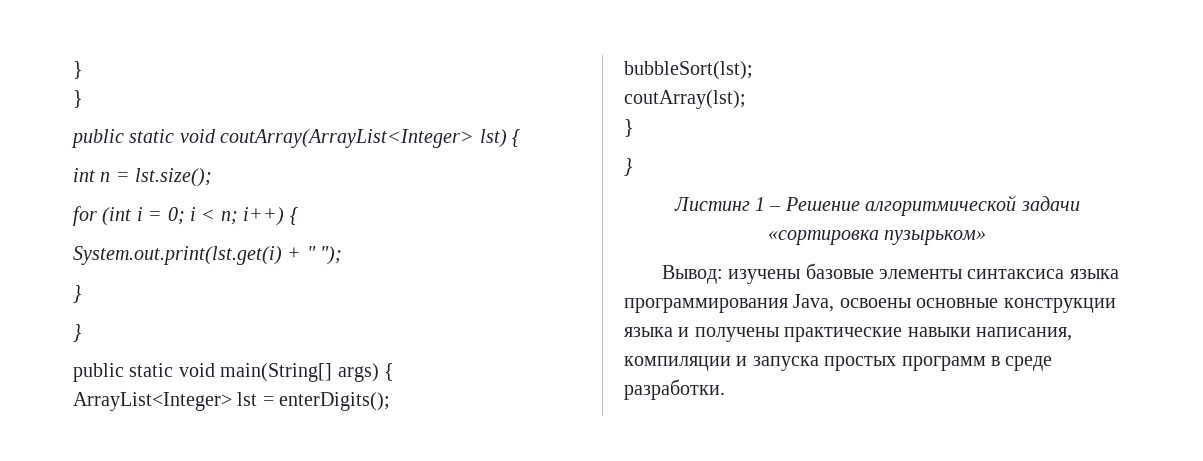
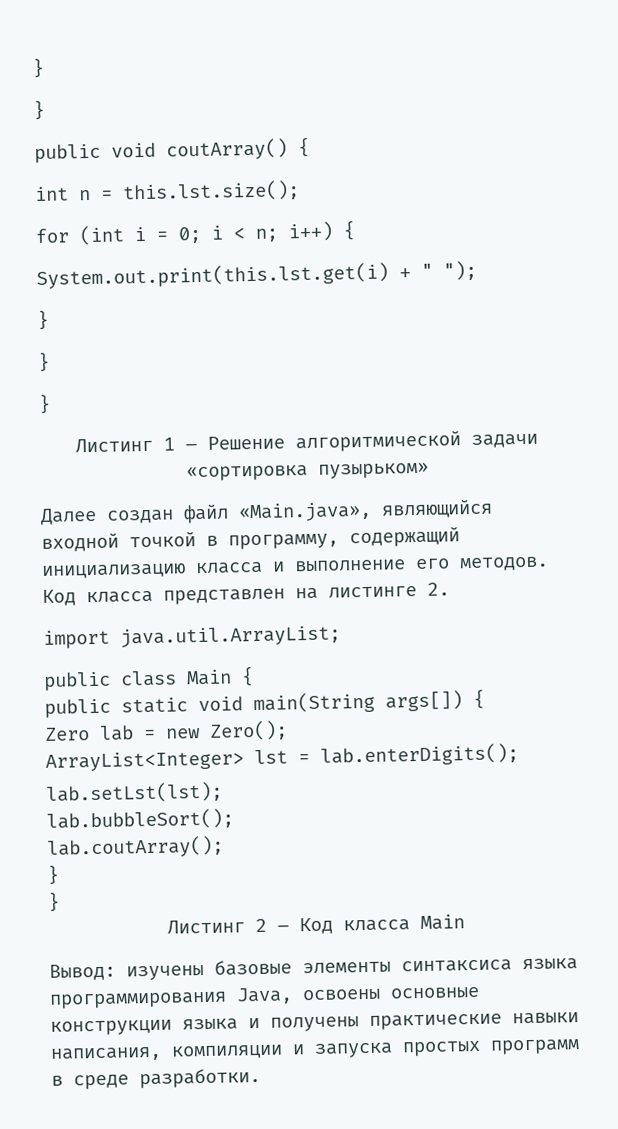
[73,61,83,79] [73,90,83,108] [71,129,507,148] } // } // public static void coutArray(ArrayList<Integer> lst) -> [32,57,44,79] [33,99,45,121] [34,138,288,164] } // } // public void coutArray()
[135,168,213,187] lst.size(); -> [122,180,300,203] this.lst.size();
[73,246,282,265] System.out.print(lst.get(i) -> [36,262,389,289] System.out.print(this.lst.get(i)
[73,363,394,382] [73,392,391,411] [624,61,753,80] [624,90,746,109] [624,119,634,137] // public static void main(String[] args) { // ArrayList<Integer> lst = enterDigits(); // bubbleSort(lst); // coutArray(lst); // } -> (50, 361) none
(987, 237) none -> [40,498,493,525] [41,526,460,552] [41,556,549,579] [42,582,450,606] [43,625,341,649] [43,666,254,691] [44,688,485,718] [44,720,288,741] [45,743,519,772] [46,781,223,804] [46,808,234,831] [47,835,224,859] [47,864,59,885] [48,891,60,912] [166,914,465,935] // Далее создан файл «Main.java», являющийся входной точкой в программу, содержащий инициализацию класса и выполнение его методов. Код класса представлен на листинге 2. // import java.util.ArrayList; // public class Main { // public static void main(String args[]) { // Zero lab = new Zero(); // ArrayList<Integer> lst = lab.enterDigits(); // lab.setLst(lst); // lab.bubbleSort(); // lab.coutArray(); // } // } // Листинг 2 – Код класса Main

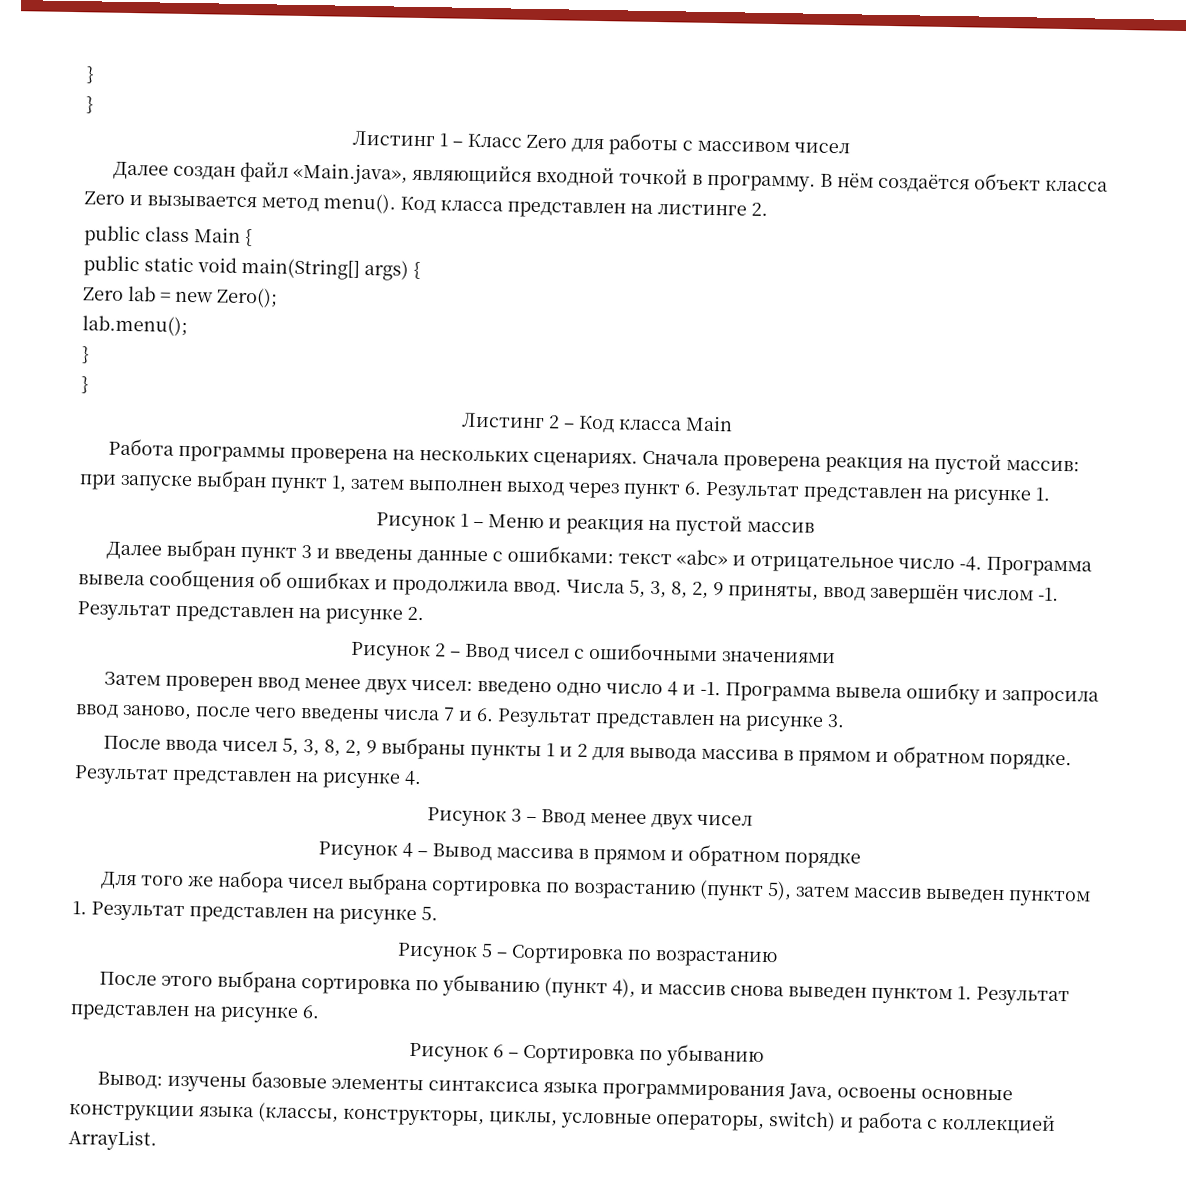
[32,57,44,79] [33,99,45,121] [34,136,310,164] [34,180,300,203] [35,220,356,246] [36,260,477,289] [37,309,49,330] [38,351,50,372] [38,393,51,414] [75,430,538,454] [186,461,429,482] } // } // public void coutArray() { // int n = this.lst.size(); // for (int i = 0; i < n; i++) { // System.out.print(this.lst.get(i) + " "); // } // } // } // Листинг 1 – Решение алгоритмической задачи «сортировка пузырьком» -> [86,66,95,84] [86,96,94,114] [352,130,850,156] } // } // Листинг 1 – Класс Zero для работы с массивом чисел
[228,526,460,550] [41,556,549,579] программу, содержащий инициализацию класса и выполнение его методов. -> [706,173,1108,193] [84,191,396,214] программу. В нём создаётся объект класса Zero и вызывается метод menu().
[43,625,341,649] // import java.util.ArrayList; -> (768, 209) none
[253,690,463,715] main(String args[]) -> [241,257,409,281] main(String[] args)
[45,743,519,772] [46,781,223,804] [46,808,234,831] [47,835,224,859] ArrayList<Integer> lst = lab.enterDigits(); // lab.setLst(lst); // lab.bubbleSort(); // lab.coutArray(); -> [82,315,188,337] lab.menu();
(465, 922) none -> [107,438,1080,475] [79,470,1051,506] [375,512,815,537] [105,539,1092,577] [78,569,1059,605] [77,601,424,625] [349,641,836,664] [103,671,1099,707] [75,704,845,732] [102,735,1072,771] [74,765,422,789] [427,807,753,830] [317,841,861,869] [100,870,1091,907] [72,901,438,926] [397,942,778,968] [98,970,1070,1007] [70,1004,320,1024] [408,1042,764,1067] // Работа программы проверена на нескольких сценариях. Сначала проверена реакция на пустой массив: при запуске выбран пункт 1, затем выполнен выход через пункт 6. Результат представлен на рисунке 1. // Рисунок 1 – Меню и реакция на пустой массив // Далее выбран пункт 3 и введены данные с ошибками: текст «abc» и отрицательное число -4. Программа вывела сообщения об ошибках и продолжила ввод. Числа 5, 3, 8, 2, 9 приняты, ввод завершён числом -1. Результат представлен на рисунке 2. // Рисунок 2 – Ввод чисел с ошибочными значениями // Затем проверен ввод менее двух чисел: введено одно число 4 и -1. Программа вывела ошибку и запросила ввод заново, после чего введены числа 7 и 6. Результат представлен на рисунке 3. // После ввода чисел 5, 3, 8, 2, 9 выбраны пункты 1 и 2 для вывода массива в прямом и обратном порядке. Результат представлен на рисунке 4. // Рисунок 3 – Ввод менее двух чисел // Рисунок 4 – Вывод массива в прямом и обратном порядке // Для того же набора чисел выбрана сортировка по возрастанию (пункт 5), затем массив выведен пунктом 1. Результат представлен на рисунке 5. // Рисунок 5 – Сортировка по возрастанию // После этого выбрана сортировка по убыванию (пункт 4), и массив снова выведен пунктом 1. Результат представлен на рисунке 6. // Рисунок 6 – Сортировка по убыванию
[248,1012,579,1032] [50,1039,580,1062] [51,1067,261,1090] и получены практические навыки написания, компиляции и запуска простых программ в среде разработки. -> [258,1102,1056,1134] [68,1129,157,1151] (классы, конструкторы, циклы, условные операторы, switch) и работа с коллекцией ArrayList.

